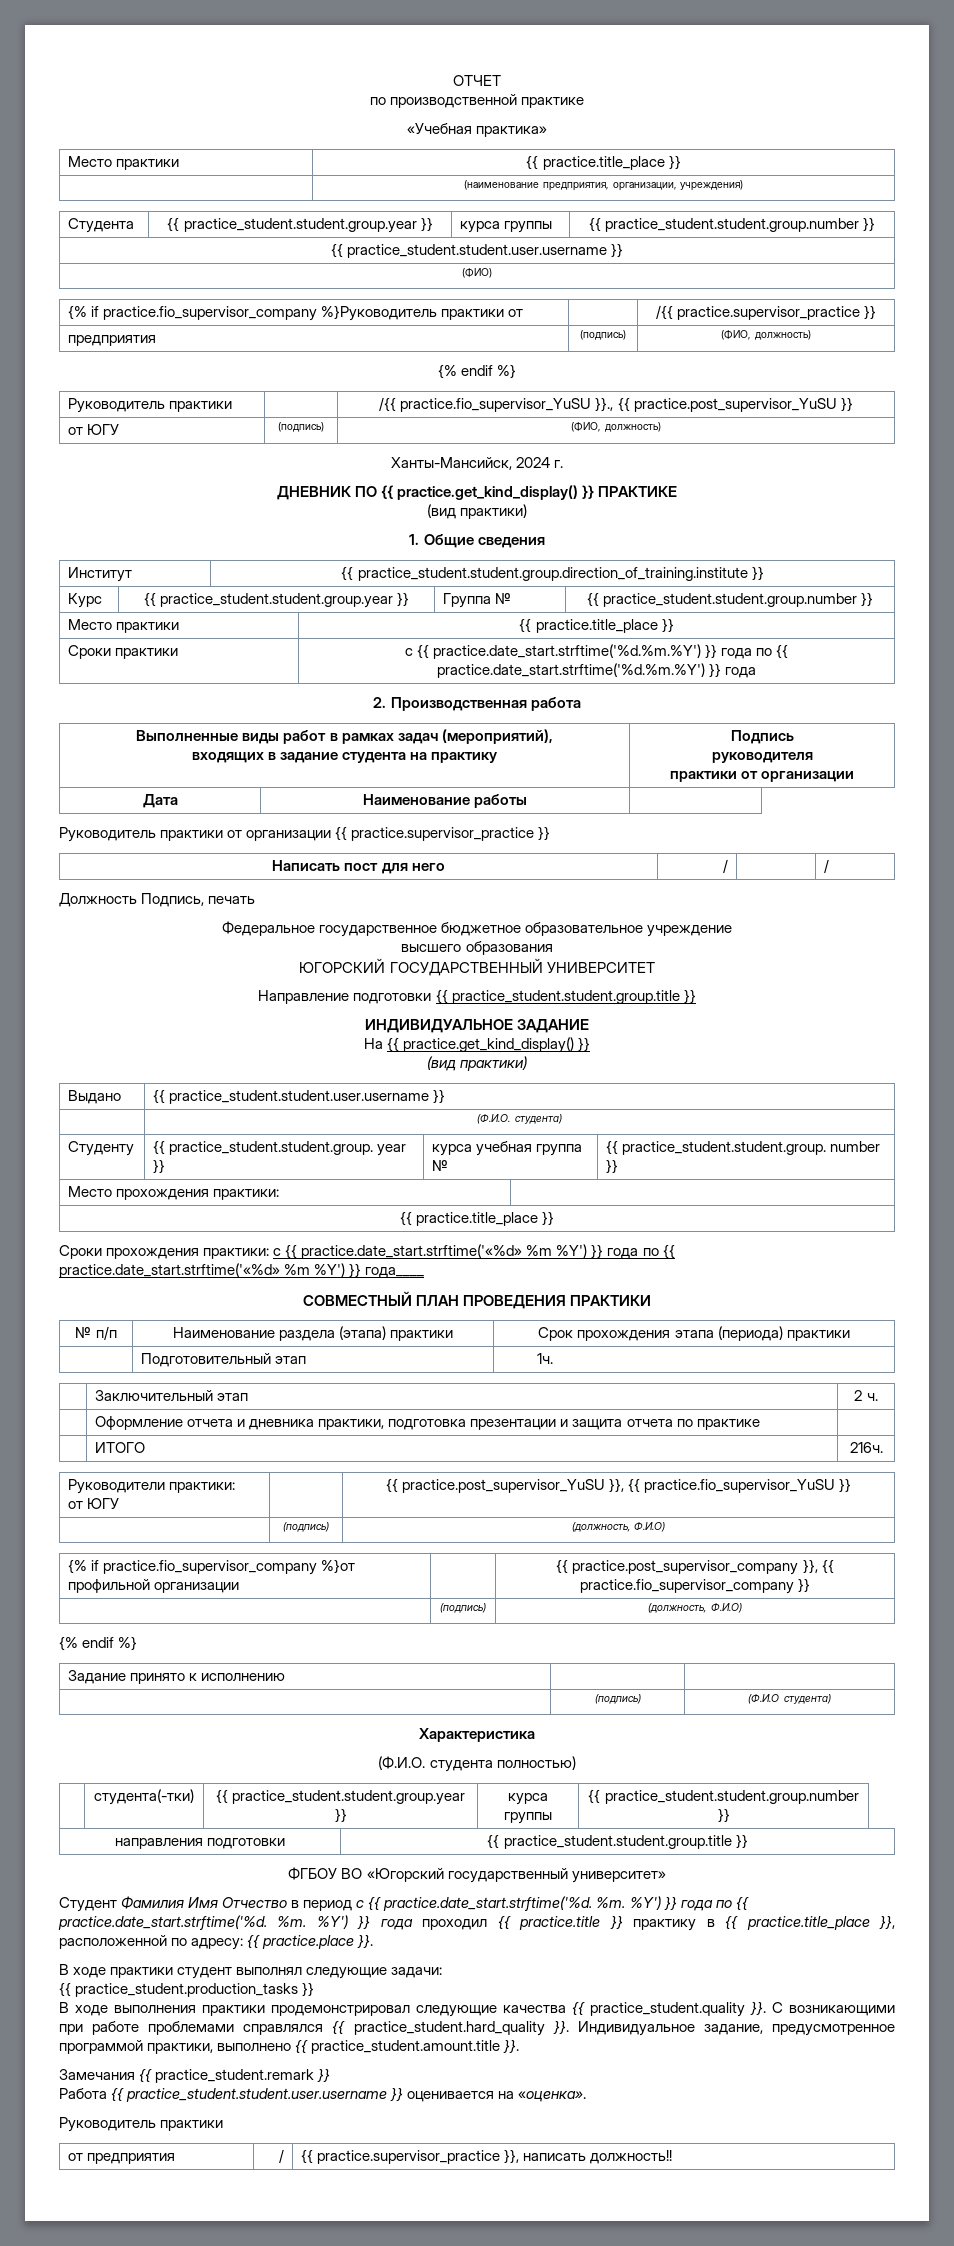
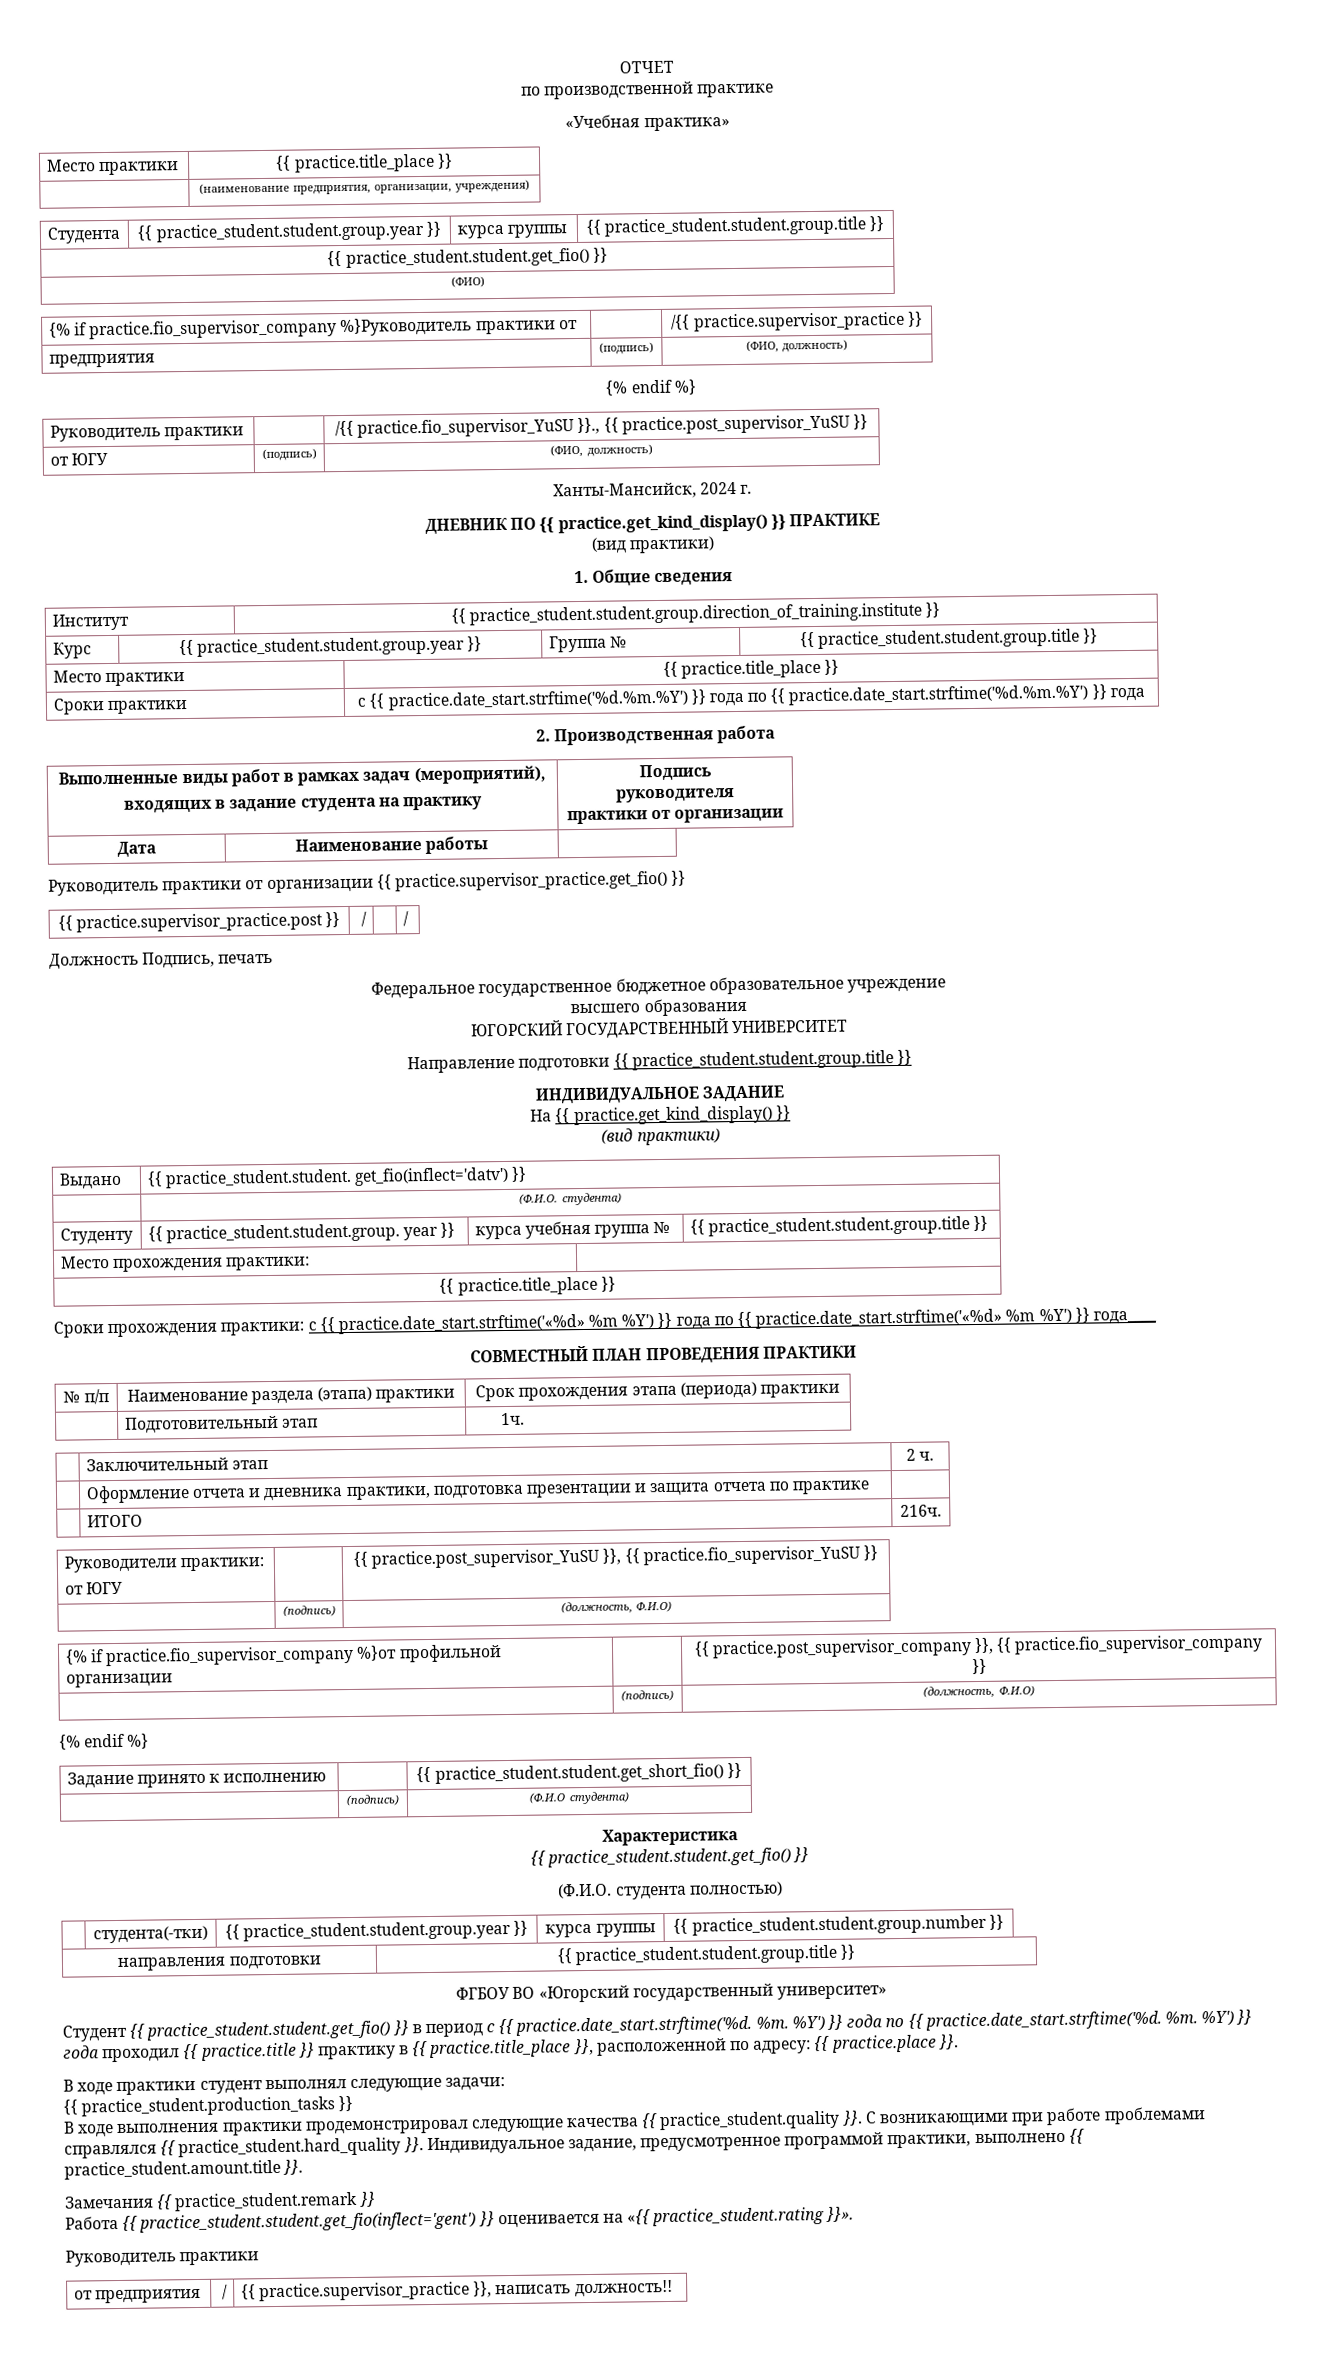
[605,217,876,232] [330,243,607,258] practice_student.student.group.number }} // {{ practice_student.student.user.username -> [603,216,885,237] [327,247,590,268] practice_student.student.group.title }} // {{ practice_student.student.get_fio()
[603,593,857,607] practice_student.student.group.number -> [817,628,1080,649] practice_student.student.group.title
[351,826,551,841] [272,860,445,874] practice.supervisor_practice }} // Написать пост для него -> [394,870,687,892] [57,912,341,933] practice.supervisor_practice.get_fio() }} // {{ practice.supervisor_practice.post }}
[169,1090,430,1104] practice_student.student.user.username -> [165,1166,510,1189] practice_student.student. get_fio(inflect='datv')
[622,1141,881,1155] practice_student.student.group. number -> [708,1216,971,1237] practice_student.student.group.title
(286, 1677) none -> [416,1763,742,1784] {{ practice_student.student.get_short_fio() }}
(535, 1735) none -> [529,1847,810,1868] // {{ practice_student.student.get_fio() }}
[121,1896,288,1909] Фамилия Имя Отчество -> [129,2020,409,2041] {{ practice_student.student.get_fio() }}
[126,2088,388,2102] practice_student.student.user.username -> [139,2211,477,2233] practice_student.student.get_fio(inflect='gent')
[518,2091,587,2102] «оценка». -> [627,2206,855,2227] «{{ practice_student.rating }}».

